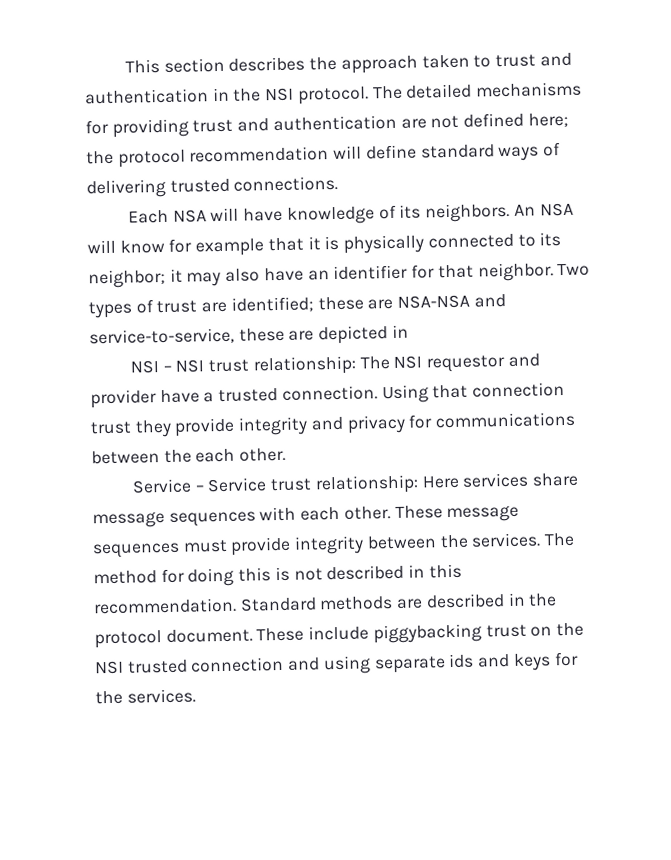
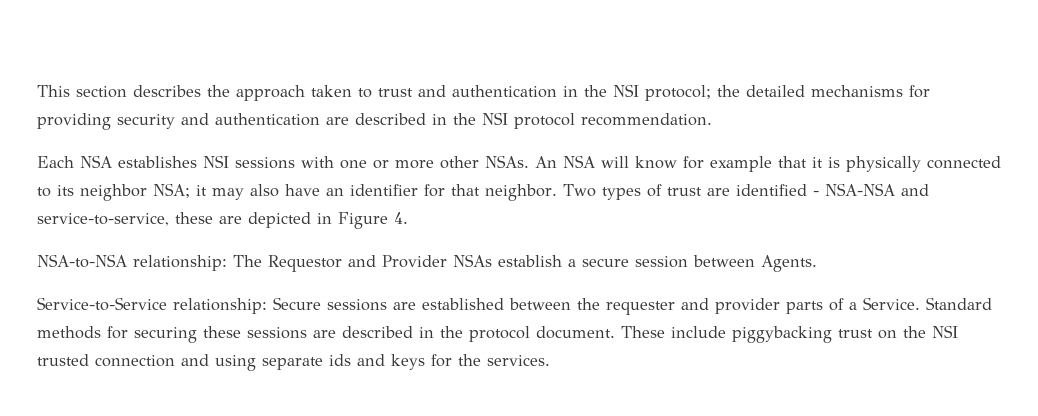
[297,85,403,105] protocol. The -> [645,85,740,101] protocol; the
[192,119,234,133] trust -> [117,114,175,129] security
[430,112,569,129] [86,142,562,168] [86,175,339,199] [128,202,511,225] not defined here; the protocol recommendation will define standard ways of delivering trusted connections. // Each NSA will have knowledge of its neighbors. -> [355,112,712,129] [37,155,529,169] described in the NSI protocol recommendation. // Each NSA establishes NSI sessions with one or more other NSAs.
[88,268,166,289] neighbor; -> [80,183,190,201] neighbor NSA;
[230,296,394,313] identified; these are -> [735,184,819,196] identified -
[130,353,540,376] [90,381,566,409] [90,411,576,438] [91,447,287,465] [132,472,580,495] [92,505,520,529] [92,532,576,559] [93,563,462,587] [93,596,394,615] // NSI – NSI trust relationship: The NSI requestor and provider have a trusted connection. Using that connection trust they provide integrity and privacy for communications between the each other. // Service – Service trust relationship: Here services share message sequences with each other. These message sequences must provide integrity between the services. The method for doing this is not described in this recommendation. Standard methods -> [338,212,408,229] [37,254,817,272] [37,297,992,315] [37,326,307,343] Figure 4. // NSA-to-NSA relationship: The Requestor and Provider NSAs establish a secure session between Agents. // Service-to-Service relationship: Secure sessions are established between the requester and provider parts of a Service. Standard methods for securing these sessions

